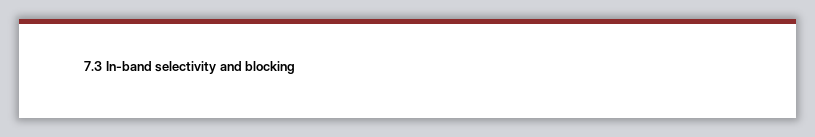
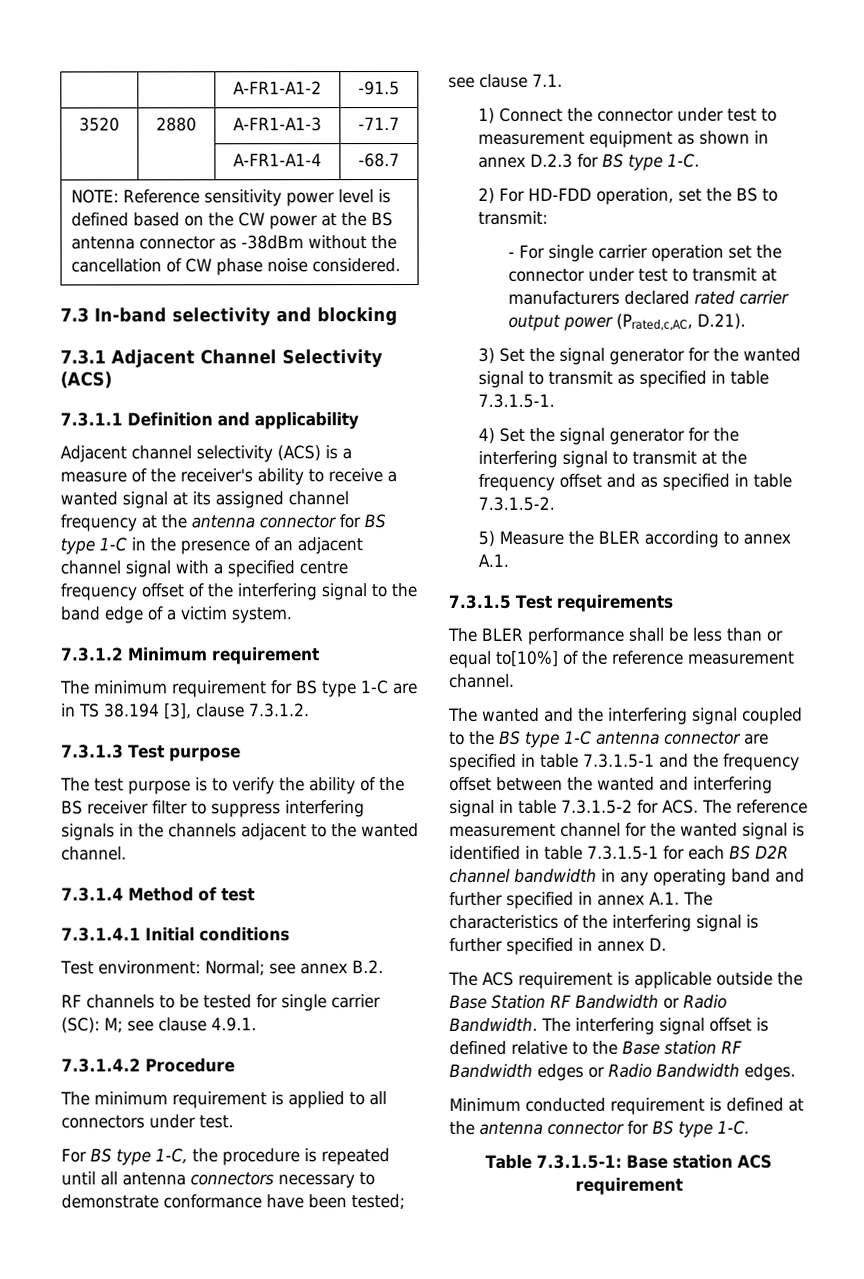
(84, 66) none -> [233,81,322,95] [358,81,400,96] [79,117,120,132] [156,117,197,132] [233,117,322,132] [358,117,400,131] [233,153,322,167] [358,153,400,168] [70,189,391,207] [70,212,393,230] [70,235,397,250] [70,258,401,276] | | A-FR1-A1-2 | -91.5 // 3520 | 2880 | A-FR1-A1-3 | -71.7 // | | A-FR1-A1-4 | -68.7 // NOTE: Reference sensitivity power level is defined based on the CW power at the BS antenna connector as -38dBm without the cancellation of CW phase noise considered. //
(296, 67) none -> [60,349,383,368] [60,371,112,389] [60,412,359,430] [60,445,352,463] [60,468,397,486] [60,491,349,509] [60,514,386,532] [60,537,363,555] [60,560,348,578] [60,583,417,601] [60,606,292,624] [61,647,320,665] [60,680,418,698] [61,703,310,720] [61,744,241,762] [60,777,405,795] [61,800,365,818] [61,823,419,841] [61,846,127,861] [61,887,255,902] [61,927,290,942] [60,960,384,976] [61,994,381,1012] [61,1017,257,1034] [61,1058,235,1073] [60,1091,387,1109] [61,1114,234,1129] [61,1148,390,1166] [61,1171,375,1189] [61,1194,405,1210] [448,73,563,88] [478,107,778,124] [478,130,770,148] [478,153,701,171] [478,187,779,205] [478,210,549,225] [508,244,783,262] [508,267,778,282] [508,290,791,305] [508,313,747,331] [478,347,802,365] [478,370,770,388] [478,393,556,408] [478,427,740,445] [478,450,748,468] [478,473,793,491] [478,496,556,511] [478,530,792,548] [478,553,510,567] [448,594,673,612] [447,627,784,645] [449,650,795,668] [449,673,515,688] [448,707,803,725] [449,730,769,748] [449,753,800,771] [449,776,773,794] [449,799,808,817] [449,822,805,840] [449,845,789,860] [449,868,805,886] [449,891,713,909] [449,914,759,932] [449,937,667,955] [448,971,803,989] [449,994,727,1009] [449,1017,769,1035] [449,1040,742,1055] [449,1063,796,1081] [449,1097,804,1115] [449,1120,750,1138] [485,1154,772,1169] [574,1177,683,1195] // 7.3.1 Adjacent Channel Selectivity (ACS) // 7.3.1.1 Definition and applicability // Adjacent channel selectivity (ACS) is a measure of the receiver's ability to receive a wanted signal at its assigned channel frequency at the antenna connector for BS type 1-C in the presence of an adjacent channel signal with a specified centre frequency offset of the interfering signal to the band edge of a victim system. // 7.3.1.2 Minimum requirement // The minimum requirement for BS type 1-C are in TS 38.194 [3], clause 7.3.1.2. // 7.3.1.3 Test purpose // The test purpose is to verify the ability of the BS receiver filter to suppress interfering signals in the channels adjacent to the wanted channel. // 7.3.1.4 Method of test // 7.3.1.4.1 Initial conditions // Test environment: Normal; see annex B.2. // RF channels to be tested for single carrier (SC): M; see clause 4.9.1. // 7.3.1.4.2 Procedure // The minimum requirement is applied to all connectors under test. // For BS type 1-C, the procedure is repeated until all antenna connectors necessary to demonstrate conformance have been tested; see clause 7.1. // 1) Connect the connector under test to measurement equipment as shown in annex D.2.3 for BS type 1-C. // 2) For HD-FDD operation, set the BS to transmit: // - For single carrier operation set the connector under test to transmit at manufacturers declared rated carrier output power (Prated,c,AC, D.21). // 3) Set the signal generator for the wanted signal to transmit as specified in table 7.3.1.5-1. // 4) Set the signal generator for the interfering signal to transmit at the frequency offset and as specified in table 7.3.1.5-2. // 5) Measure the BLER according to annex A.1. // 7.3.1.5 Test requirements // The BLER performance shall be less than or equal to[10%] of the reference measurement channel. // The wanted and the interfering signal coupled to the BS type 1-C antenna connector are specified in table 7.3.1.5-1 and the frequency offset between the wanted and interfering signal in table 7.3.1.5-2 for ACS. The reference measurement channel for the wanted signal is identified in table 7.3.1.5-1 for each BS D2R channel bandwidth in any operating band and further specified in annex A.1. The characteristics of the interfering signal is further specified in annex D. // The ACS requirement is applicable outside the Base Station RF Bandwidth or Radio Bandwidth. The interfering signal offset is defined relative to the Base station RF Bandwidth edges or Radio Bandwidth edges. // Minimum conducted requirement is defined at the antenna connector for BS type 1-C. // Table 7.3.1.5-1: Base station ACS requirement

